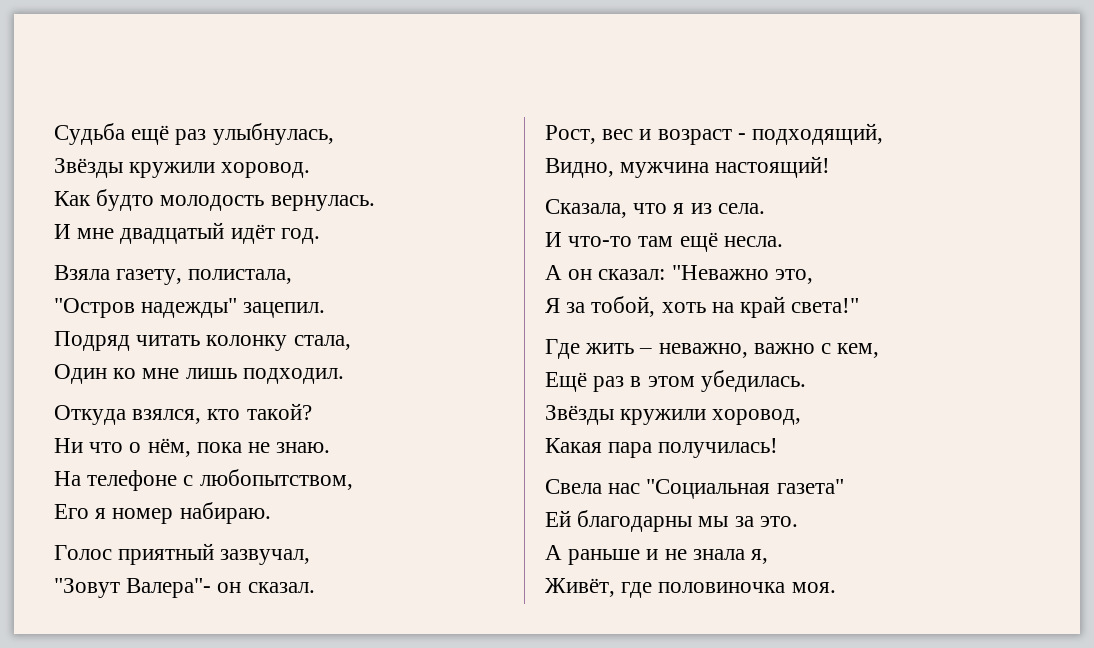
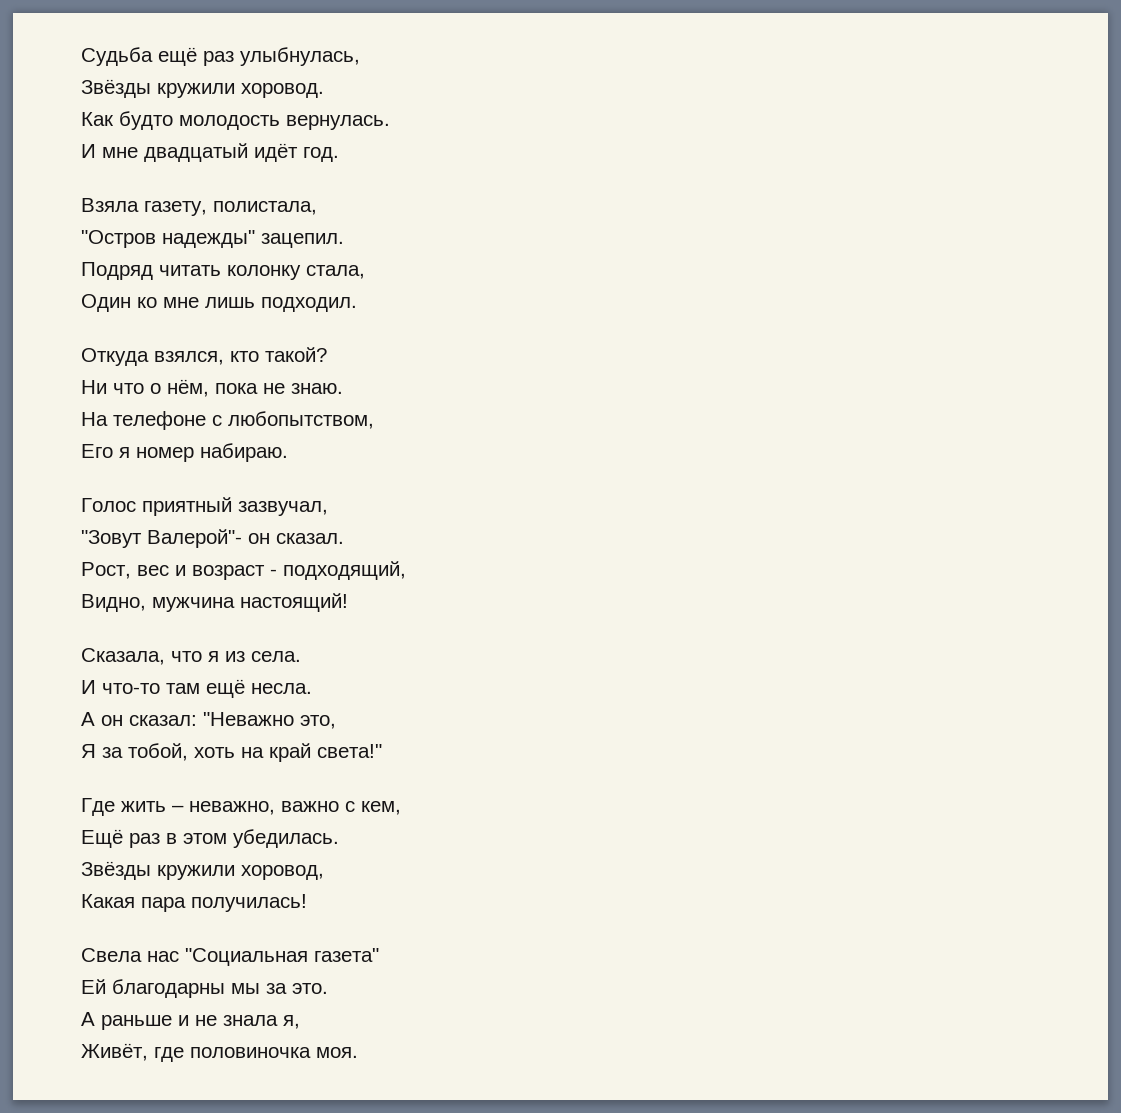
[126,578,212,598] Валера"- -> [147,529,242,548] Валерой"-

